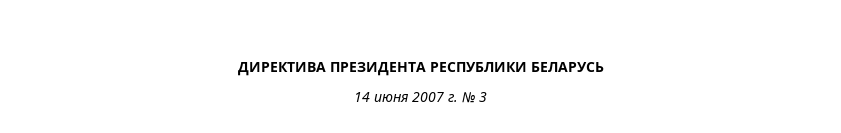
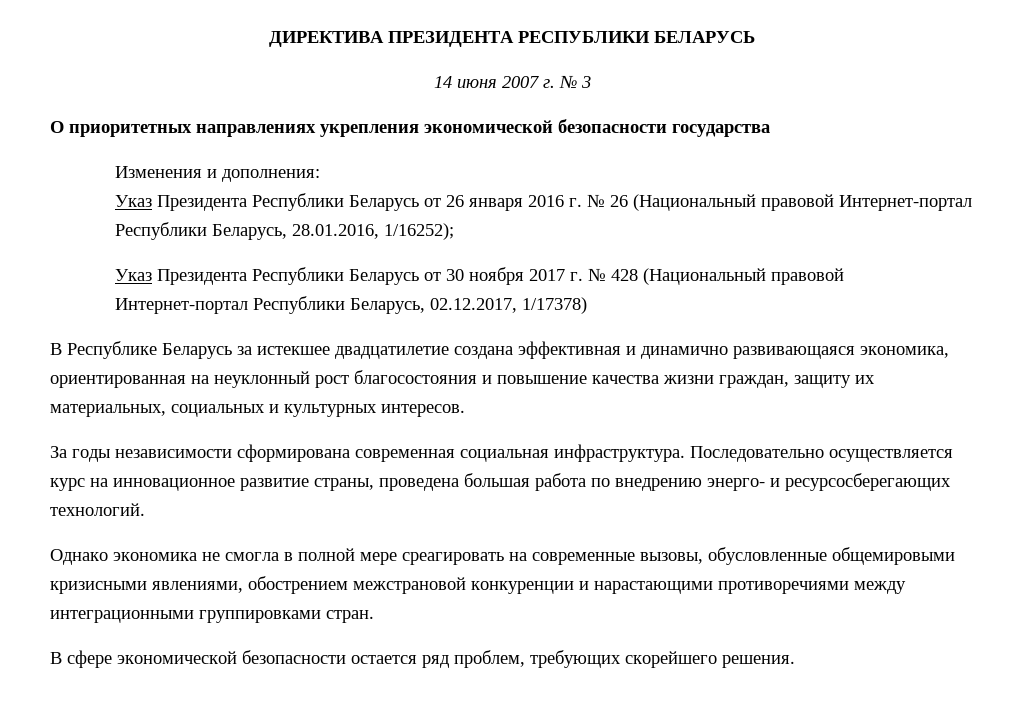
(487, 97) none -> [50,119,770,137] [114,166,320,182] [114,193,972,211] [114,222,454,240] [114,267,844,285] [114,296,587,314] [50,341,949,359] [50,370,875,388] [50,404,465,417] [50,444,953,462] [50,473,951,491] [50,503,145,516] [50,547,955,565] [50,576,906,594] [50,610,374,623] [50,650,795,668] // О приоритетных направлениях укрепления экономической безопасности государства // Изменения и дополнения: // Указ Президента Республики Беларусь от 26 января 2016 г. № 26 (Национальный правовой Интернет-портал Республики Беларусь, 28.01.2016, 1/16252); // Указ Президента Республики Беларусь от 30 ноября 2017 г. № 428 (Национальный правовой Интернет-портал Республики Беларусь, 02.12.2017, 1/17378) // В Республике Беларусь за истекшее двадцатилетие создана эффективная и динамично развивающаяся экономика, ориентированная на неуклонный рост благосостояния и повышение качества жизни граждан, защиту их материальных, социальных и культурных интересов. // За годы независимости сформирована современная социальная инфраструктура. Последовательно осуществляется курс на инновационное развитие страны, проведена большая работа по внедрению энерго- и ресурсосберегающих технологий. // Однако экономика не смогла в полной мере среагировать на современные вызовы, обусловленные общемировыми кризисными явлениями, обострением межстрановой конкуренции и нарастающими противоречиями между интеграционными группировками стран. // В сфере экономической безопасности остается ряд проблем, требующих скорейшего решения.

